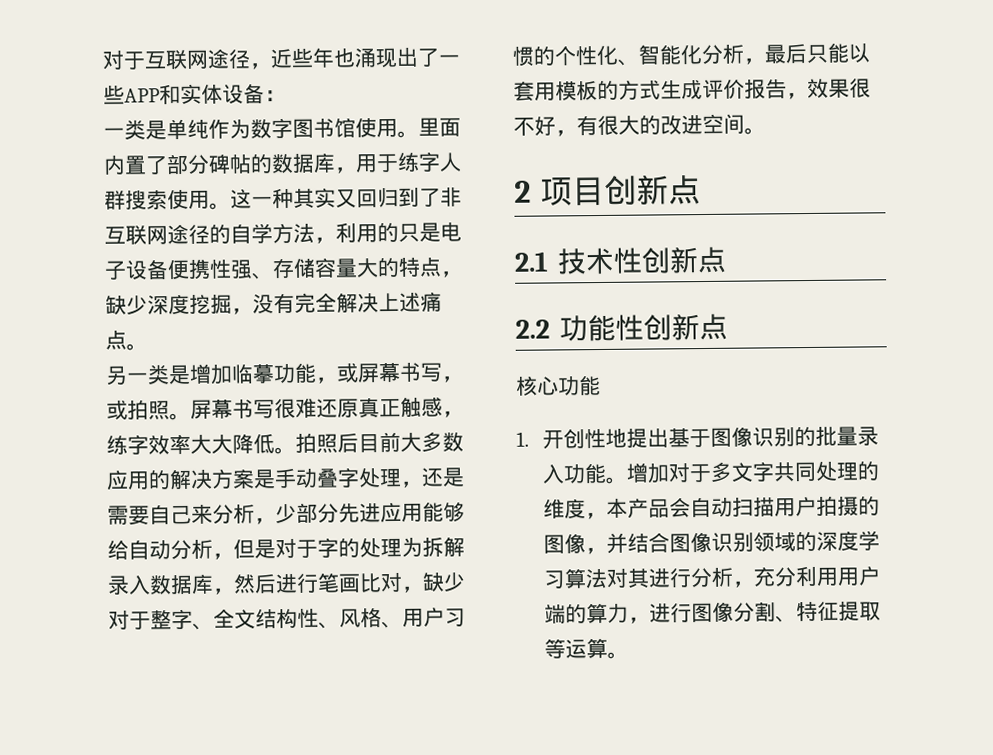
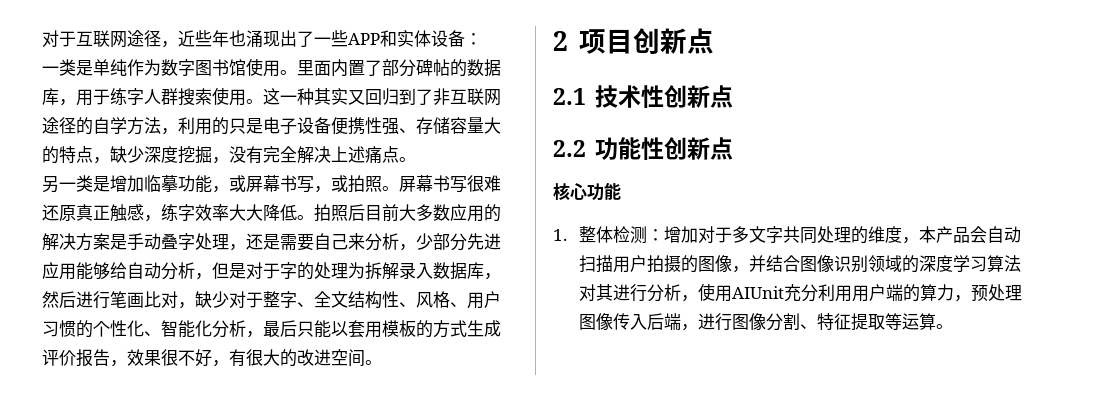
[542,426,880,450] [542,462,629,484] 开创性地提出基于图像识别的批量录入功能。 -> [578,226,664,244] 整体检测：
(756, 584) none -> [697,283,784,302] 使用AIUnit
(651, 620) none -> [970,284,1022,302] [578,313,698,331] 预处理图像传入后端，

